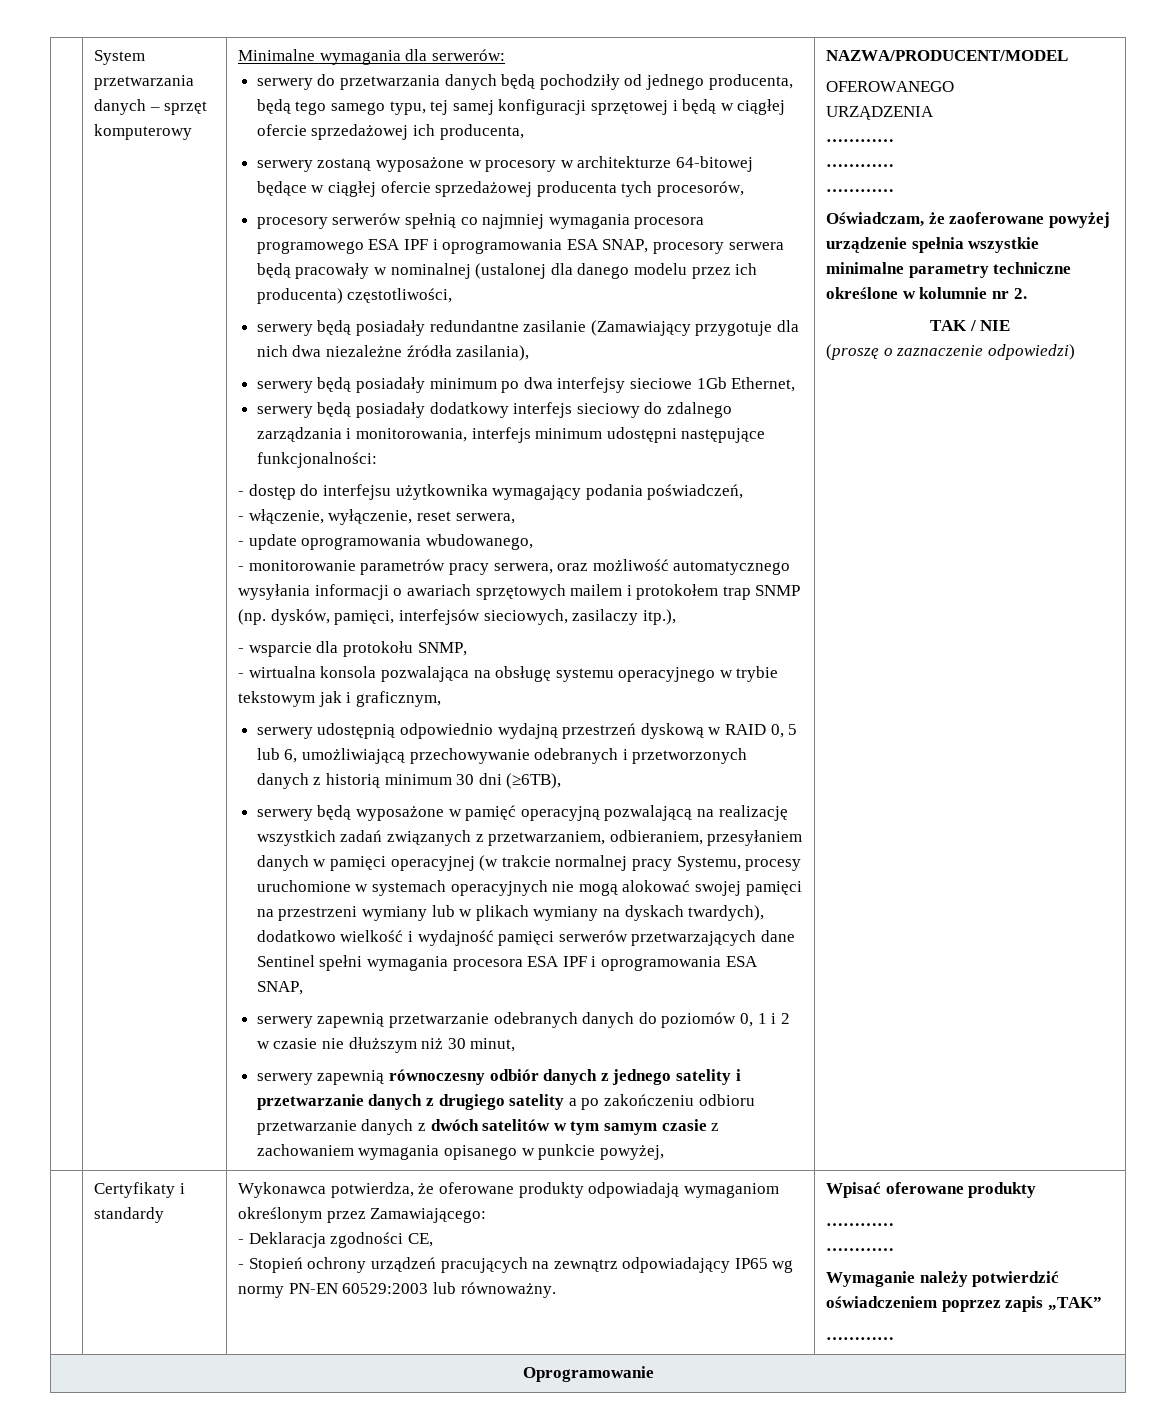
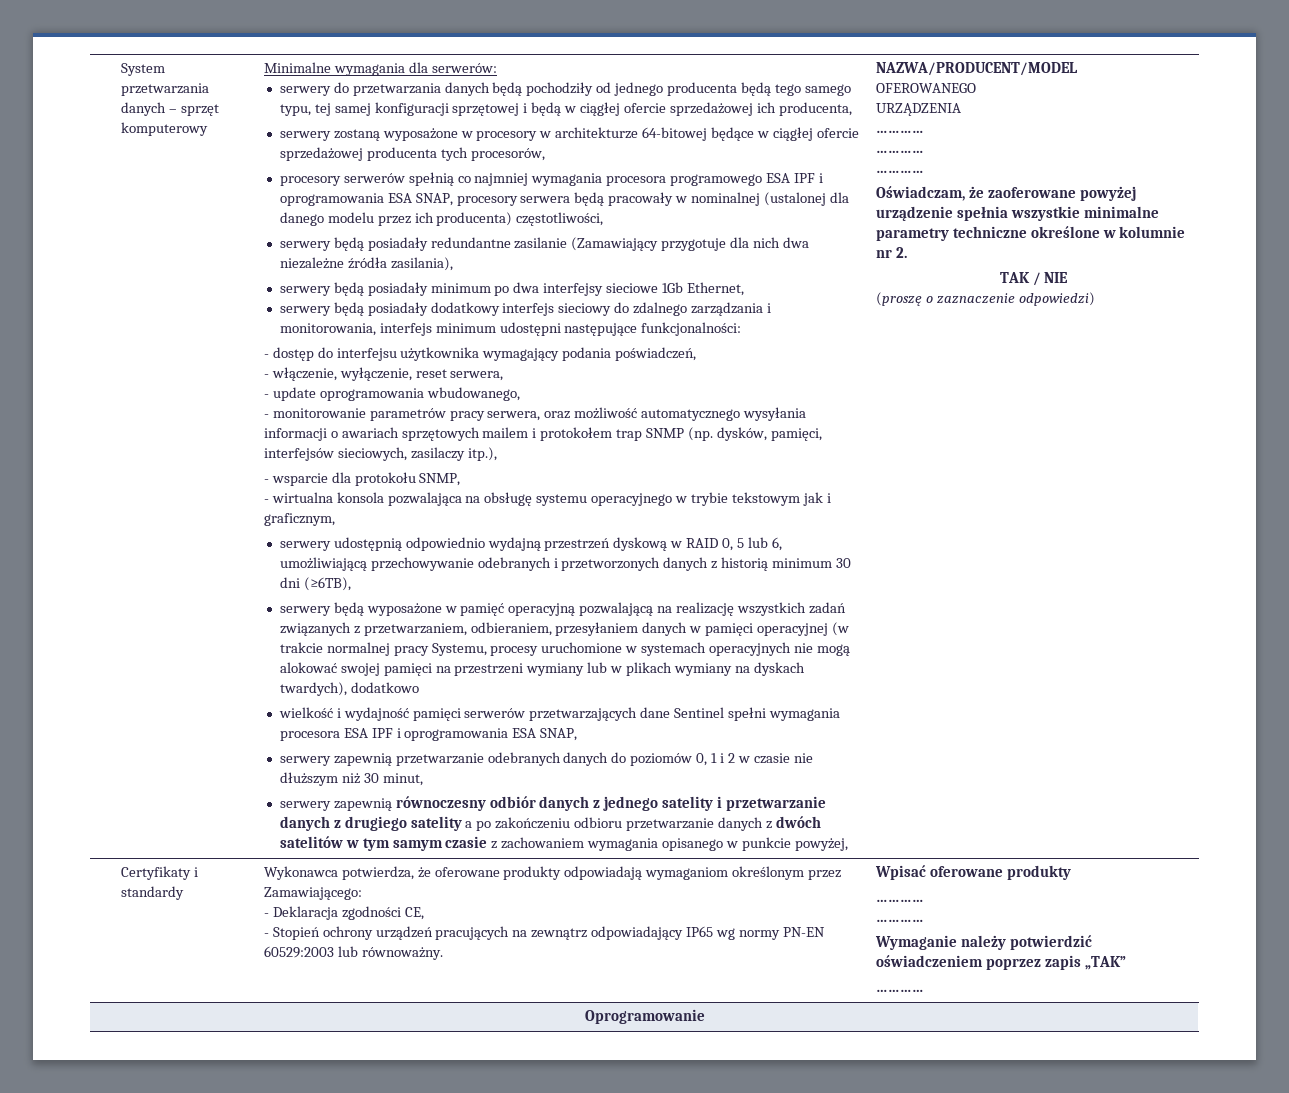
[708,74,793,90] producenta, -> [667,82,738,96] producenta
(336, 936) none -> (419, 687) //

